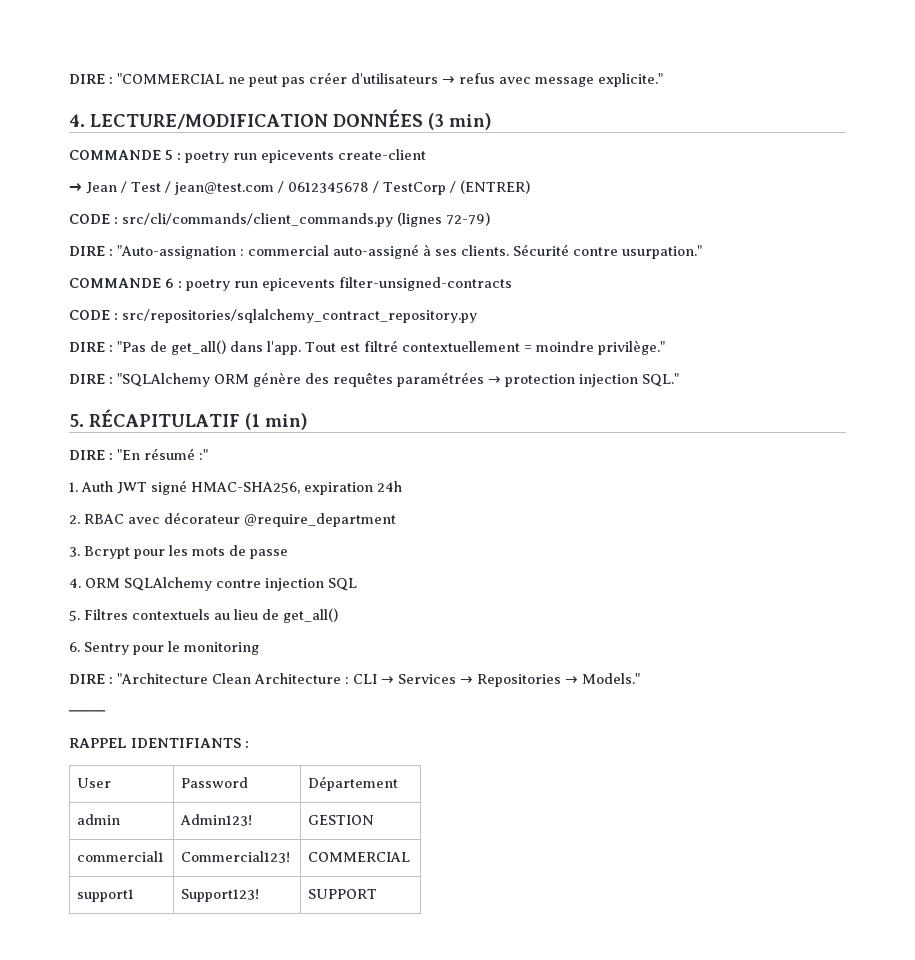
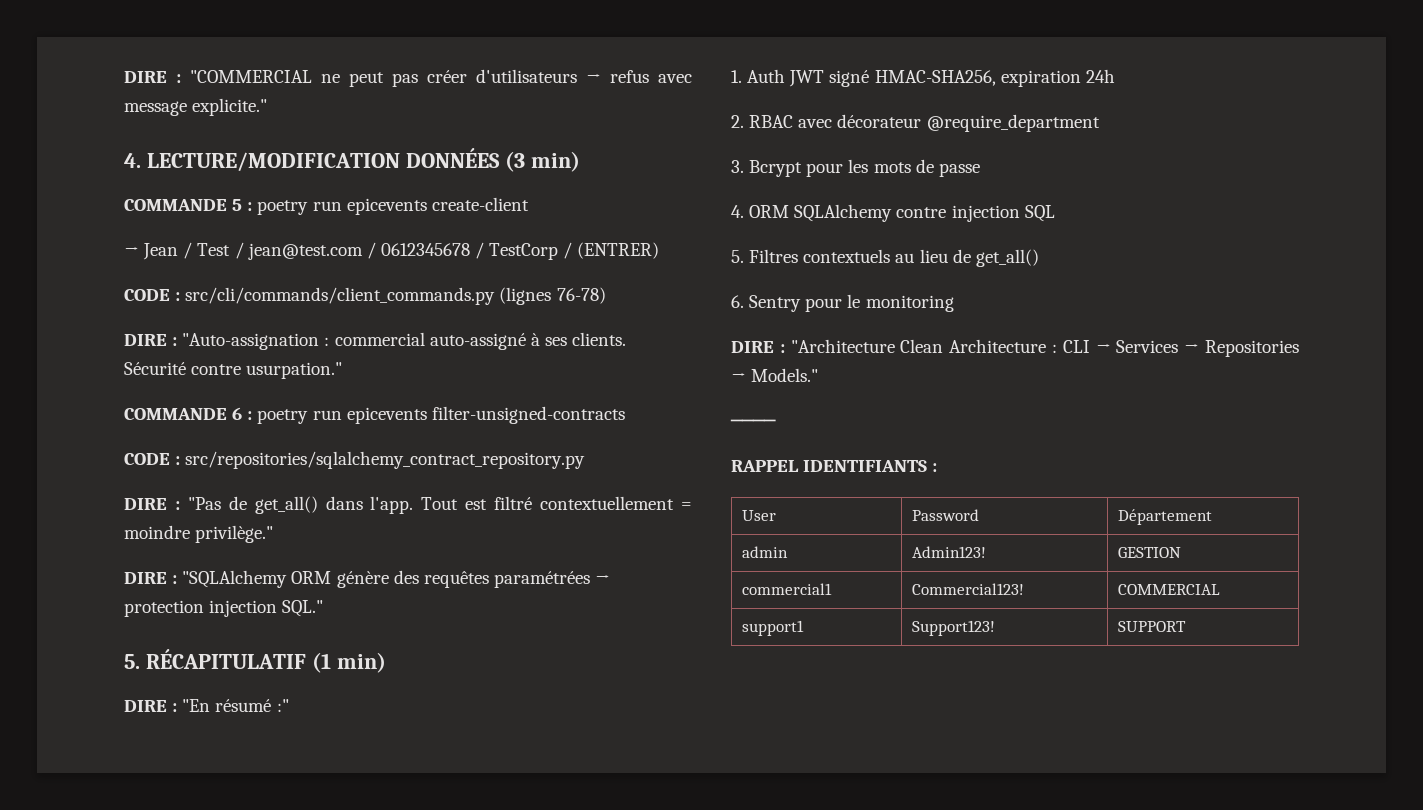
[446,212,490,226] 72-79) -> [556,287,606,304] 76-78)

